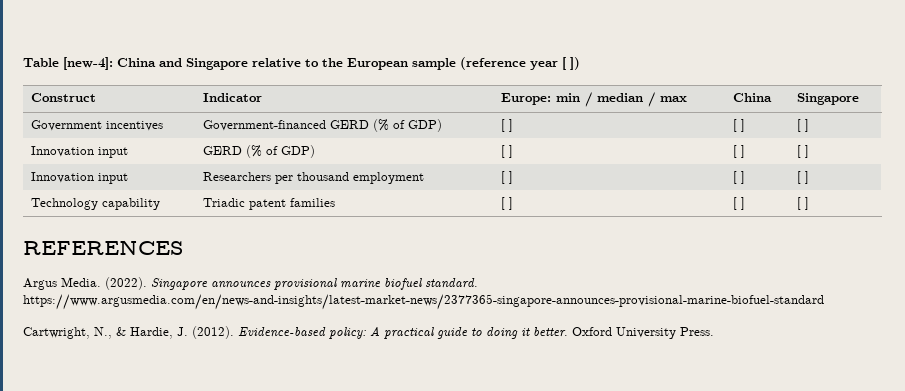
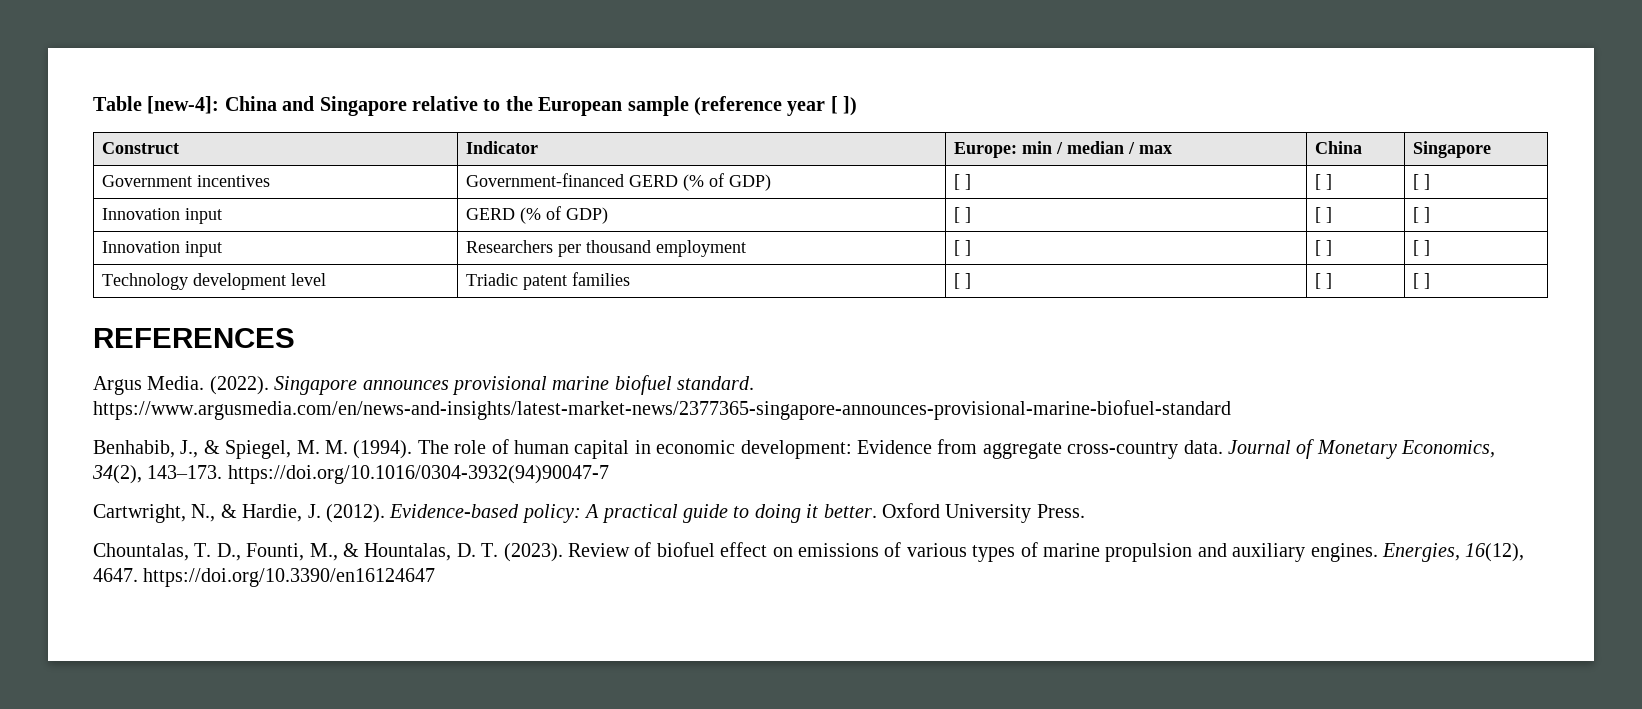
[102,198,161,210] capability -> [192,273,326,290] development level
(824, 302) none -> [93,439,1496,459] [92,465,609,484] // Benhabib, J., & Spiegel, M. M. (1994). The role of human capital in economic development: Evidence from aggregate cross-country data. Journal of Monetary Economics, 34(2), 143–173. https://doi.org/10.1016/0304-3932(94)90047-7
(714, 331) none -> [93,542,1525,562] [93,568,436,587] // Chountalas, T. D., Founti, M., & Hountalas, D. T. (2023). Review of biofuel effect on emissions of various types of marine propulsion and auxiliary engines. Energies, 16(12), 4647. https://doi.org/10.3390/en16124647

